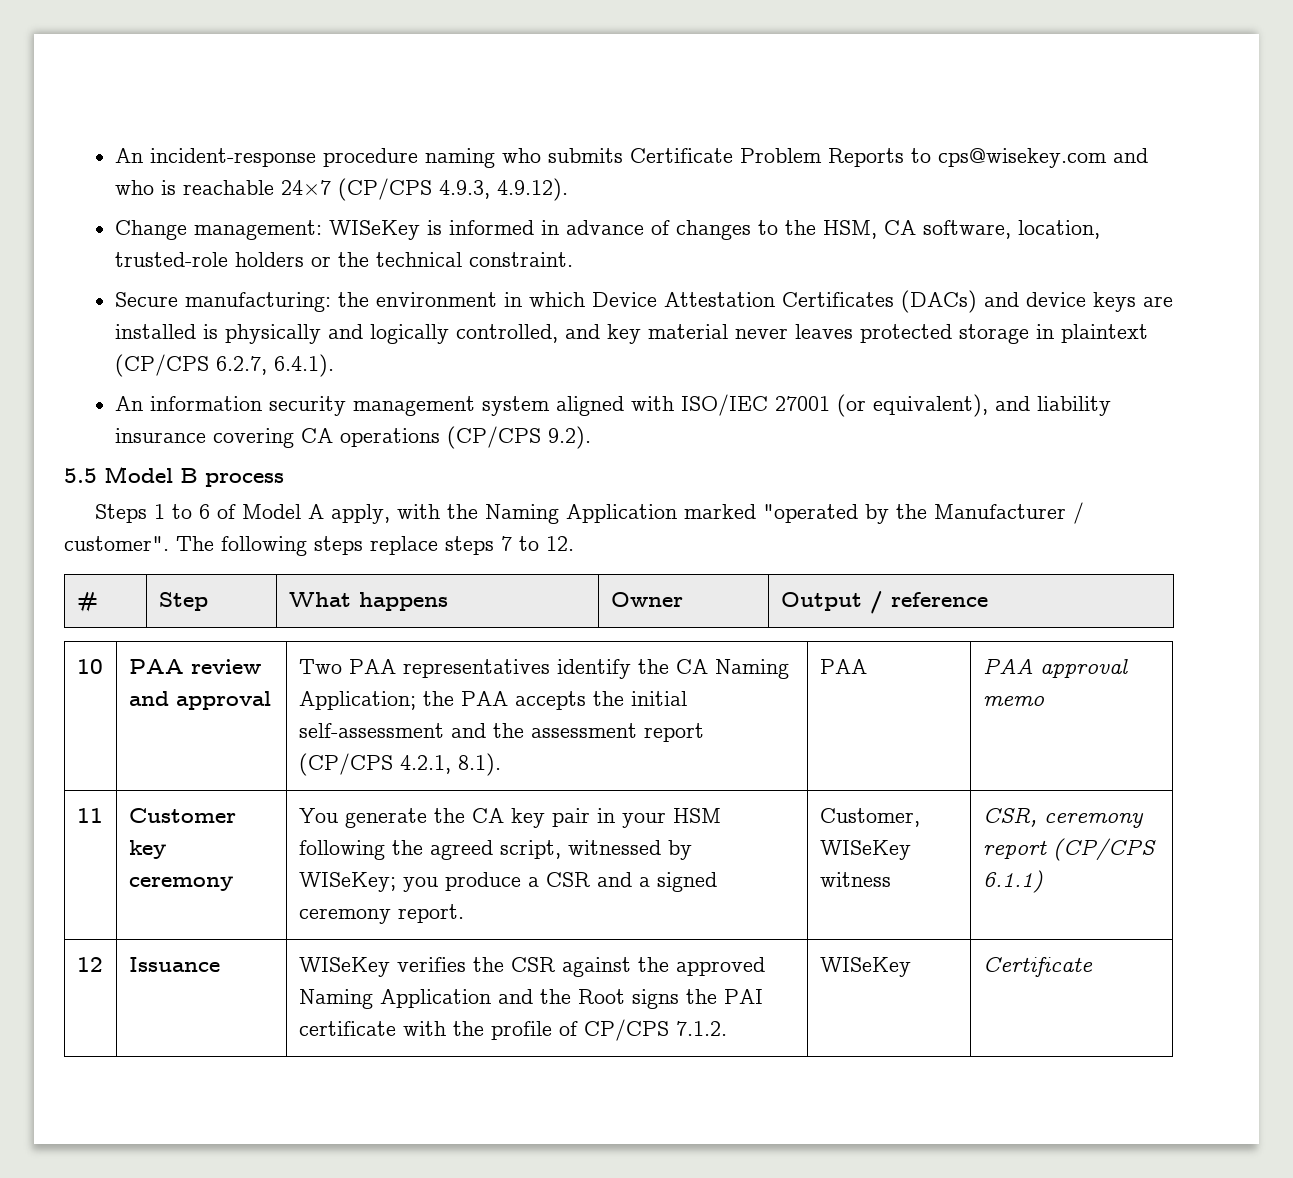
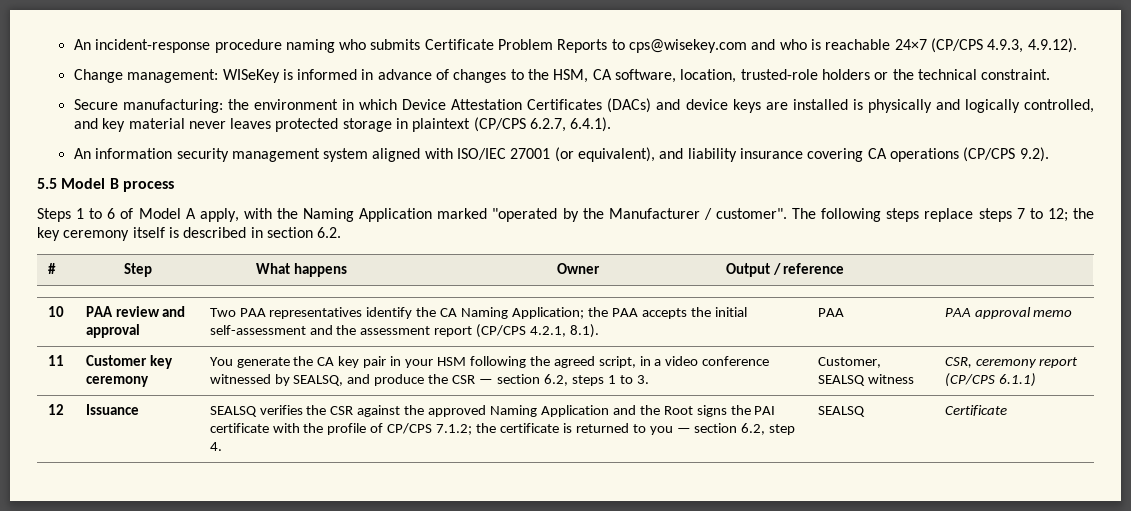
[546,536,574,551] 12. -> [1047,208,1094,222] [37,227,342,241] 12; the key ceremony itself is described in section 6.2.
[567,840,692,860] [298,872,717,892] [298,904,464,924] witnessed by WISeKey; you produce a CSR and a signed ceremony report. -> [639,356,770,366] [209,374,649,386] in a video conference witnessed by SEALSQ, and produce the CSR — section 6.2, steps 1 to 3.
[819,840,911,860] WISeKey -> [817,375,865,386] SEALSQ
[298,957,390,977] WISeKey -> [209,406,257,417] SEALSQ
[675,1021,727,1036] [819,957,911,977] 7.1.2. | WISeKey -> [436,423,796,435] [209,442,222,451] [817,406,865,417] 7.1.2; the certificate is returned to you — section 6.2, step 4. | SEALSQ

